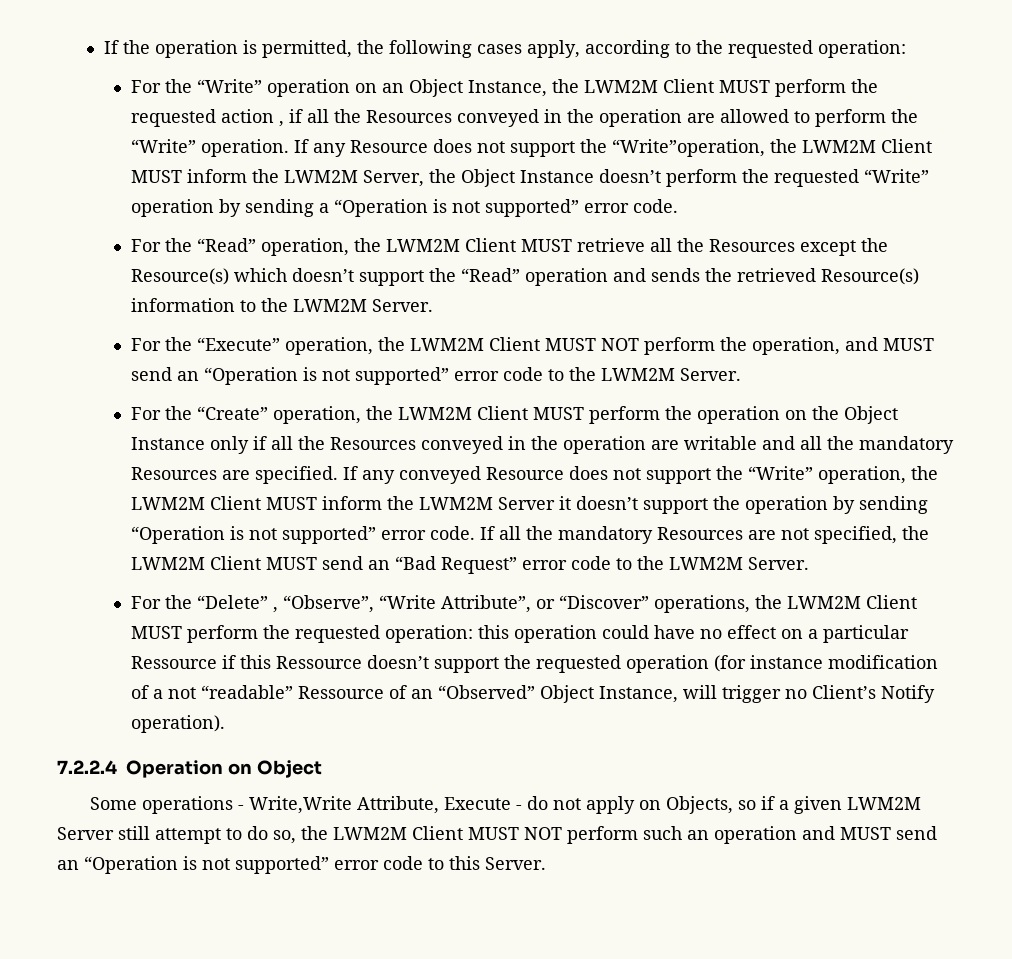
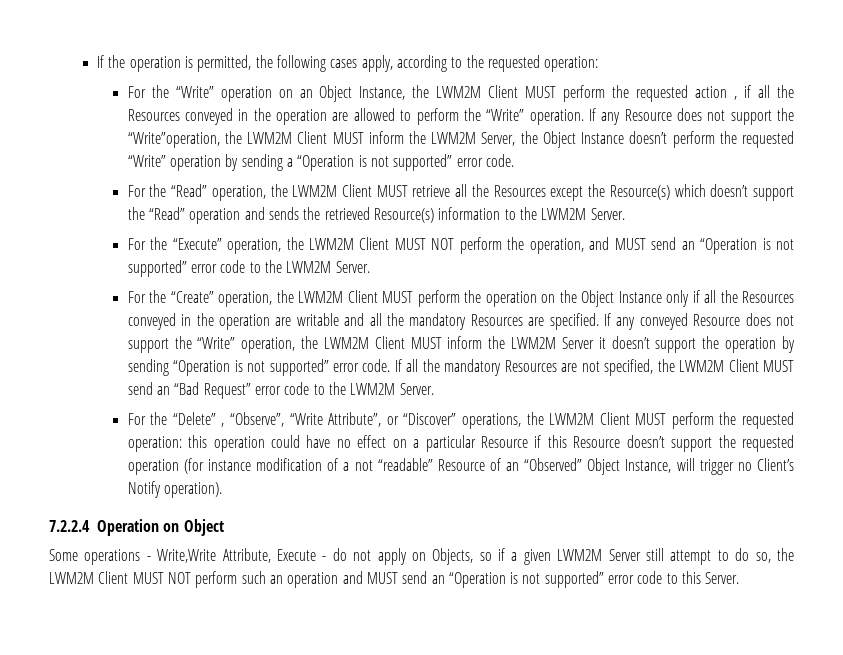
[130,656,217,669] Ressource -> [480,436,528,448] Resource
[275,656,362,669] Ressource -> [573,436,621,448] Resource
[297,686,384,699] Ressource -> [437,459,485,471] Resource

